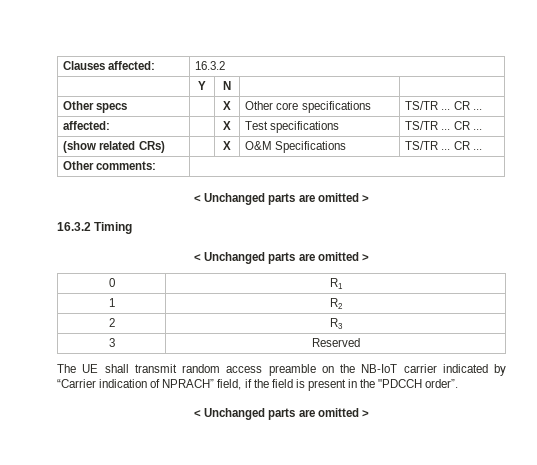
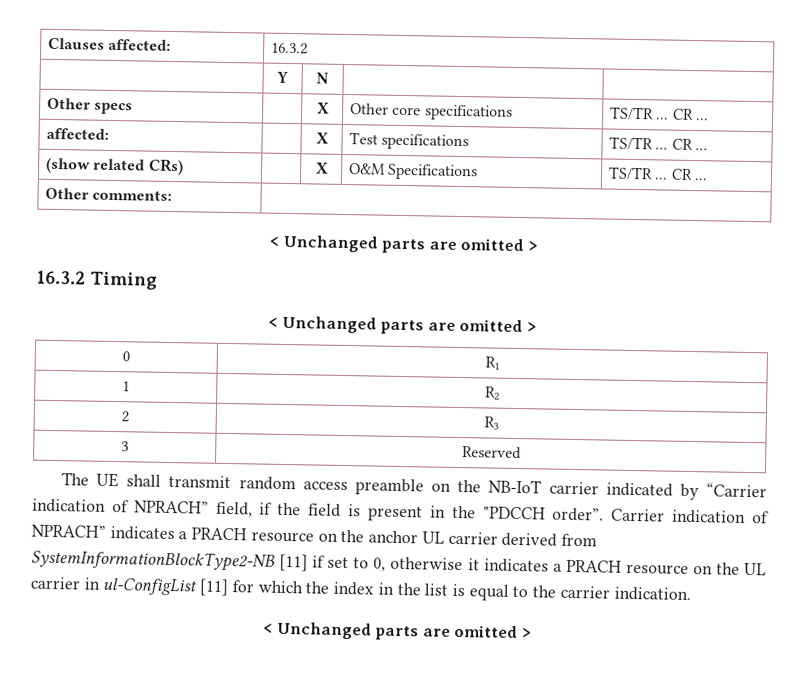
(459, 383) none -> [611,508,770,524] [31,524,597,547] [31,549,766,576] [30,576,691,602] Carrier indication of NPRACH” indicates a PRACH resource on the anchor UL carrier derived from SystemInformationBlockType2-NB [11] if set to 0, otherwise it indicates a PRACH resource on the UL carrier in ul-ConfigList [11] for which the index in the list is equal to the carrier indication.

